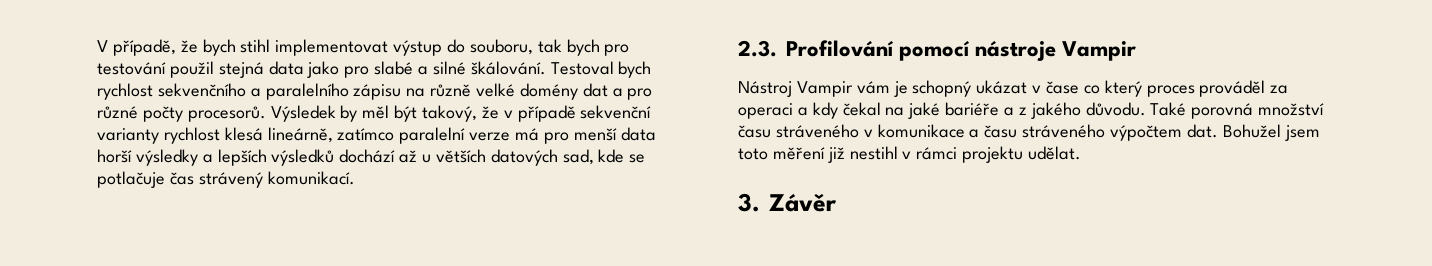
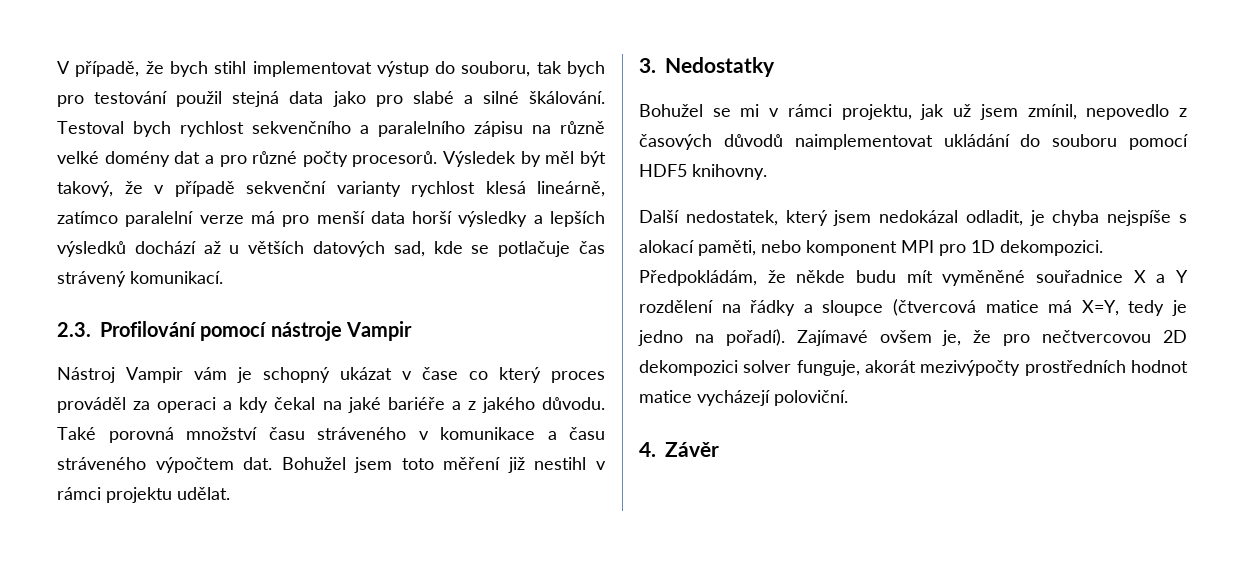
(760, 202) none -> [665,57,775,77] [639,104,1187,120] [639,134,1188,150] [639,164,767,180] [639,210,1187,226] [639,240,1103,256] [639,270,1188,286] [639,299,1187,316] [638,329,1187,346] [639,360,1188,376] [639,390,848,406] [639,442,656,457] Nedostatky // Bohužel se mi v rámci projektu, jak už jsem zmínil, nepovedlo z časových důvodů naimplementovat ukládání do souboru pomocí HDF5 knihovny. // Další nedostatek, který jsem nedokázal odladit, je chyba nejspíše s alokací paměti, nebo komponent MPI pro 1D dekompozici. Předpokládám, že někde budu mít vyměněné souřadnice X a Y rozdělení na řádky a sloupce (čtvercová matice má X=Y, tedy je jedno na pořadí). Zajímavé ovšem je, že pro nečtvercovou 2D dekompozici solver funguje, akorát mezivýpočty prostředních hodnot matice vycházejí poloviční. // 4.

